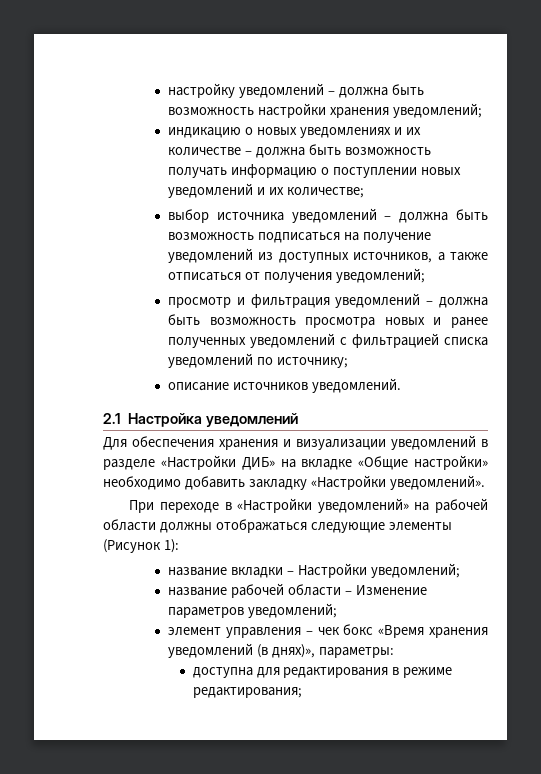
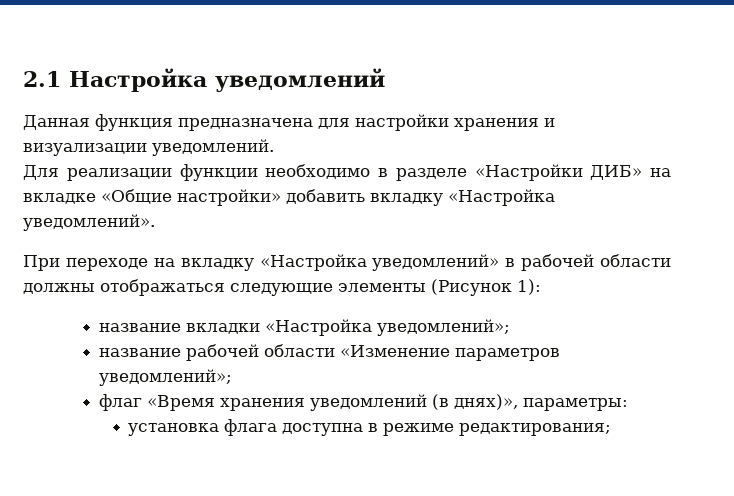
[168,83,424,98] [168,103,482,118] [168,127,421,138] [168,144,431,158] [168,164,461,178] [168,183,364,198] [168,208,488,223] [168,232,431,243] [168,248,488,263] [168,268,425,283] [168,293,488,308] [168,314,488,328] [168,333,488,348] [168,353,348,368] [168,378,401,393] [103,413,299,427] [103,435,476,450] настройку уведомлений – должна быть возможность настройки хранения уведомлений; // индикацию о новых уведомлениях и их количестве – должна быть возможность получать информацию о поступлении новых уведомлений и их количестве; // выбор источника уведомлений – должна быть возможность подписаться на получение уведомлений из доступных источников, а также отписаться от получения уведомлений; // просмотр и фильтрация уведомлений – должна быть возможность просмотра новых и ранее полученных уведомлений с фильтрацией списка уведомлений по источнику; // описание источников уведомлений. // 2.1 Настройка уведомлений // Для обеспечения хранения и визуализации уведомлений -> [23,68,386,92] [23,114,555,131] [23,139,274,156] [23,164,371,181] 2.1 Настройка уведомлений // Данная функция предназначена для настройки хранения и визуализации уведомлений. // Для реализации функции необходимо
[103,475,386,490] необходимо добавить закладку «Настройки -> [286,189,555,206] добавить вкладку «Настройка
[224,498,430,513] в «Настройки уведомлений» на -> [153,254,516,271] на вкладку «Настройка уведомлений» в
[286,563,460,578] – Настройки уведомлений; -> [265,319,511,336] «Настройка уведомлений»;
[344,585,427,595] [168,603,337,618] [168,624,374,638] – Изменение параметров уведомлений; // элемент управления – чек бокс -> [340,345,561,361] [99,369,233,386] [99,394,143,411] «Изменение параметров уведомлений»; // флаг
[192,667,389,678] доступна для редактирования -> [128,419,364,436] установка флага доступна

